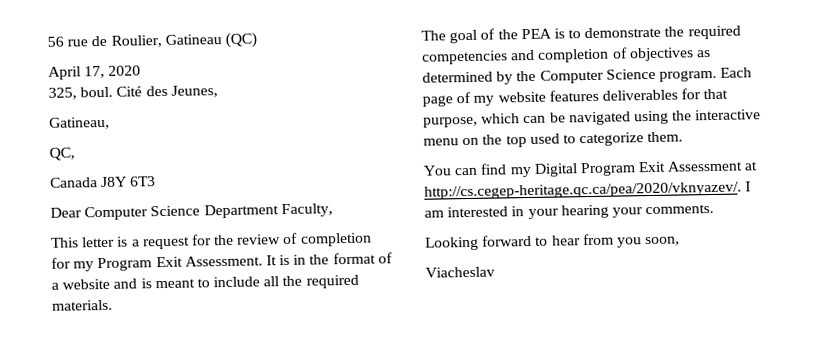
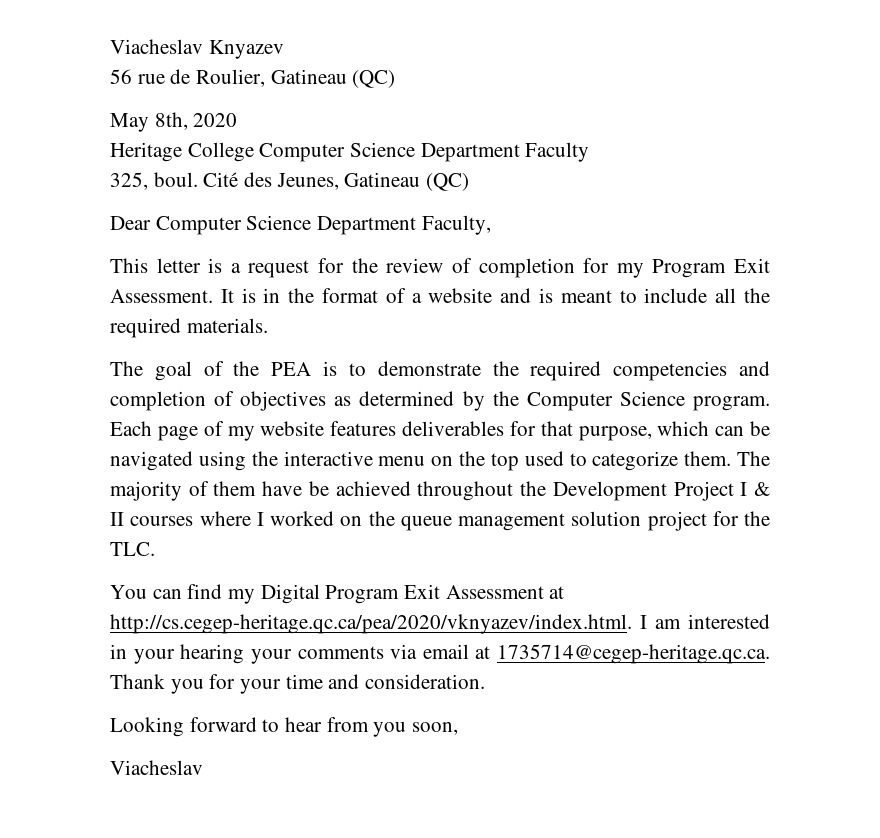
(47, 41) none -> [110,39,284,59] Viacheslav Knyazev //
[48,65,106,80] April 17, -> [110,112,188,132] May 8th,
(142, 70) none -> [110,142,590,162] // Heritage College Computer Science Department Faculty
[49,116,110,130] [49,147,75,161] [50,176,157,188] // Gatineau, // QC, // Canada J8Y 6T3 -> [344,172,470,191] Gatineau (QC)
(684, 137) none -> [737,451,770,466] [110,481,771,501] [110,511,770,531] [110,542,155,556] The majority of them have be achieved throughout the Development Project I & II courses where I worked on the queue management solution project for the TLC.
[424,181,742,200] http://cs.cegep-heritage.qc.ca/pea/2020/vknyazev/. -> [110,614,632,634] http://cs.cegep-heritage.qc.ca/pea/2020/vknyazev/index.html.
[645,203,715,215] comments. -> [297,644,770,664] [110,674,486,694] comments via email at 1735714@cegep-heritage.qc.ca. Thank you for your time and consideration.

